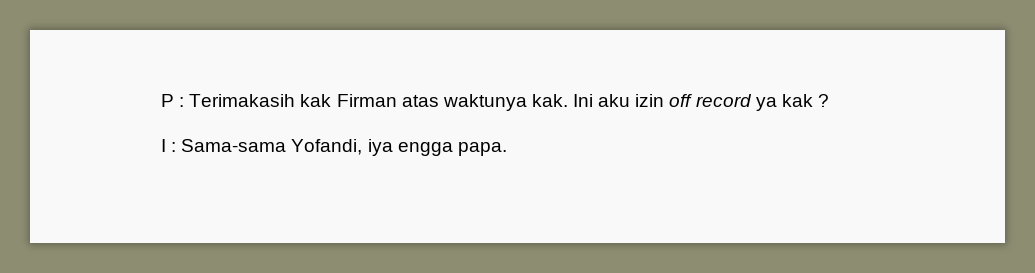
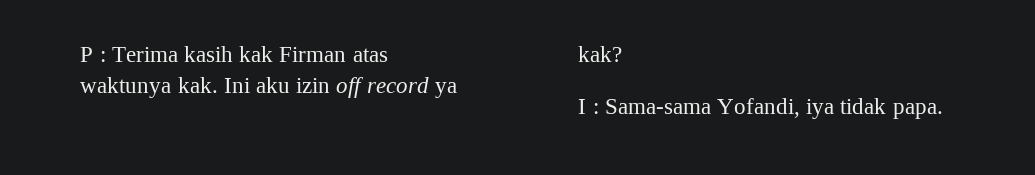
[189,94,296,107] Terimakasih -> [111,46,234,62] Terima kasih
[781,94,829,107] kak ? -> [578,46,623,62] kak?
[397,142,453,156] engga -> [840,98,887,114] tidak

